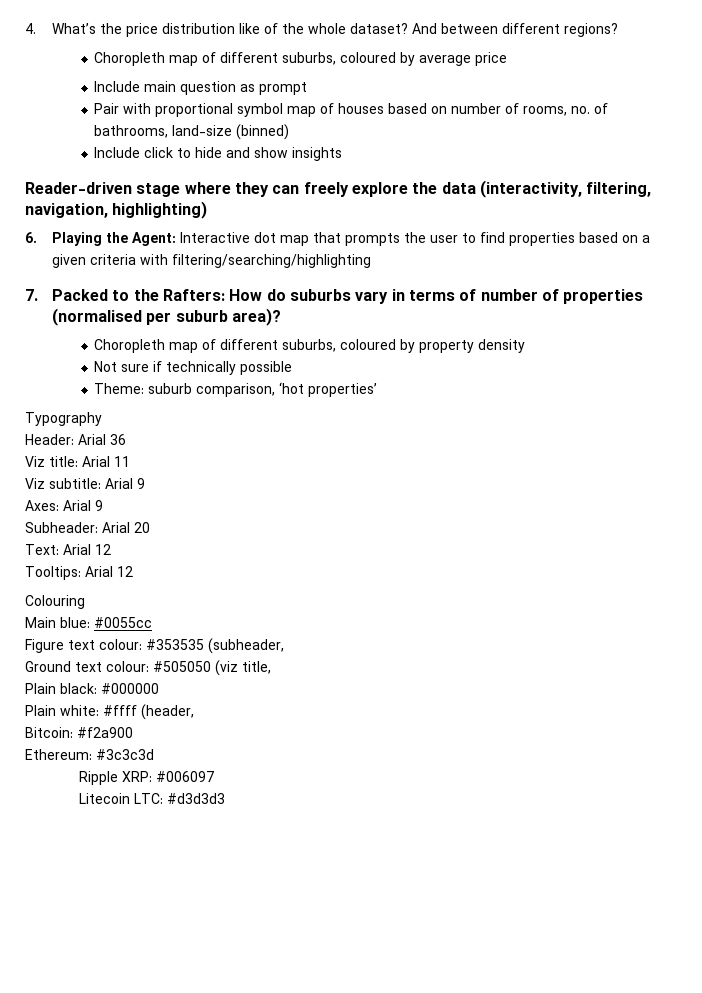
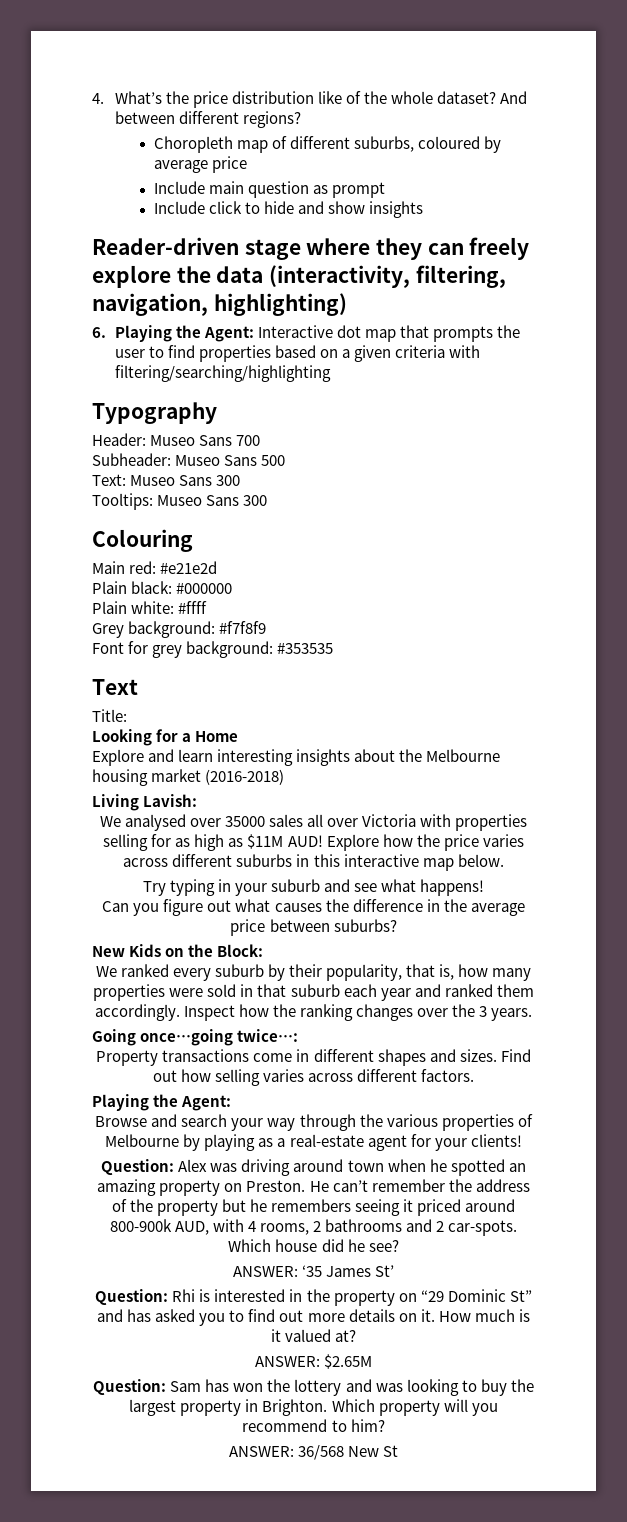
[94,103,609,117] [94,124,290,140] // Pair with proportional symbol map of houses based on number of rooms, no. of bathrooms, land-size (binned) -> (386, 190) none
[25,289,644,304] [51,308,281,326] [94,339,526,353] [94,361,293,375] [94,382,378,397] [25,412,102,426] [25,434,126,445] [25,456,130,467] [25,478,145,489] [25,500,103,511] [25,522,150,533] [25,544,111,555] [25,566,133,580] [25,595,85,609] [25,617,152,628] [25,638,284,654] [25,660,271,676] 7. Packed to the Rafters: How do suburbs vary in terms of number of properties (normalised per suburb area)? // Choropleth map of different suburbs, coloured by property density // Not sure if technically possible // Theme: suburb comparison, ‘hot properties’ // Typography // Header: Arial 36 // Viz title: Arial 11 // Viz subtitle: Arial 9 // Axes: Arial 9 // Subheader: Arial 20 // Text: Arial 12 // Tooltips: Arial 12 // Colouring // Main blue: #0055cc // Figure text colour: #353535 (subheader, // Ground text colour: #505050 (viz title, -> [92,402,217,424] [92,433,261,446] [92,453,286,466] [92,474,241,486] [92,493,268,510] [92,529,193,552] [92,561,218,574] Typography // Header: Museo Sans 700 // Subheader: Museo Sans 500 // Text: Museo Sans 300 // Tooltips: Museo Sans 300 // Colouring // Main red: #e21e2d
[141,704,194,720] [25,727,133,738] [25,749,154,760] [78,771,214,785] [78,793,225,804] (header, // Bitcoin: #f2a900 // Ethereum: #3c3c3d // Ripple XRP: #006097 // Litecoin LTC: #d3d3d3 -> [92,621,267,638] [92,641,334,658] [92,679,138,695] [92,709,127,722] [92,729,239,746] [92,749,501,766] [92,769,285,786] [92,794,198,811] [99,814,528,831] [103,834,524,851] [123,854,504,871] [142,879,485,896] [102,899,525,916] [230,919,397,936] [92,944,264,957] [95,964,532,981] [93,984,534,1001] [94,1004,533,1021] [92,1029,299,1046] [96,1049,531,1066] [152,1069,475,1086] [92,1094,232,1111] [95,1114,533,1131] [105,1134,522,1151] [101,1159,526,1176] [97,1179,530,1196] [111,1199,516,1216] [109,1219,518,1236] [228,1239,399,1252] [232,1265,395,1277] [95,1289,532,1306] [97,1309,530,1326] [270,1329,357,1342] [254,1354,373,1369] [93,1379,534,1396] [129,1399,498,1416] [242,1419,385,1432] [228,1445,399,1460] // Grey background: #f7f8f9 // Font for grey background: #353535 // Text // Title: // Looking for a Home // Explore and learn interesting insights about the Melbourne housing market (2016-2018) // Living Lavish: // We analysed over 35000 sales all over Victoria with properties selling for as high as $11M AUD! Explore how the price varies across different suburbs in this interactive map below. // Try typing in your suburb and see what happens! // Can you figure out what causes the difference in the average price between suburbs? // New Kids on the Block: // We ranked every suburb by their popularity, that is, how many properties were sold in that suburb each year and ranked them accordingly. Inspect how the ranking changes over the 3 years. // Going once…going twice…: // Property transactions come in different shapes and sizes. Find out how selling varies across different factors. // Playing the Agent: // Browse and search your way through the various properties of Melbourne by playing as a real-estate agent for your clients! // Question: Alex was driving around town when he spotted an amazing property on Preston. He can’t remember the address of the property but he remembers seeing it priced around 800-900k AUD, with 4 rooms, 2 bathrooms and 2 car-spots. Which house did he see? // ANSWER: ‘35 James St’ // Question: Rhi is interested in the property on “29 Dominic St” and has asked you to find out more details on it. How much is it valued at? // ANSWER: $2.65M // Question: Sam has won the lottery and was looking to buy the largest property in Brighton. Which property will you recommend to him? // ANSWER: 36/568 New St

